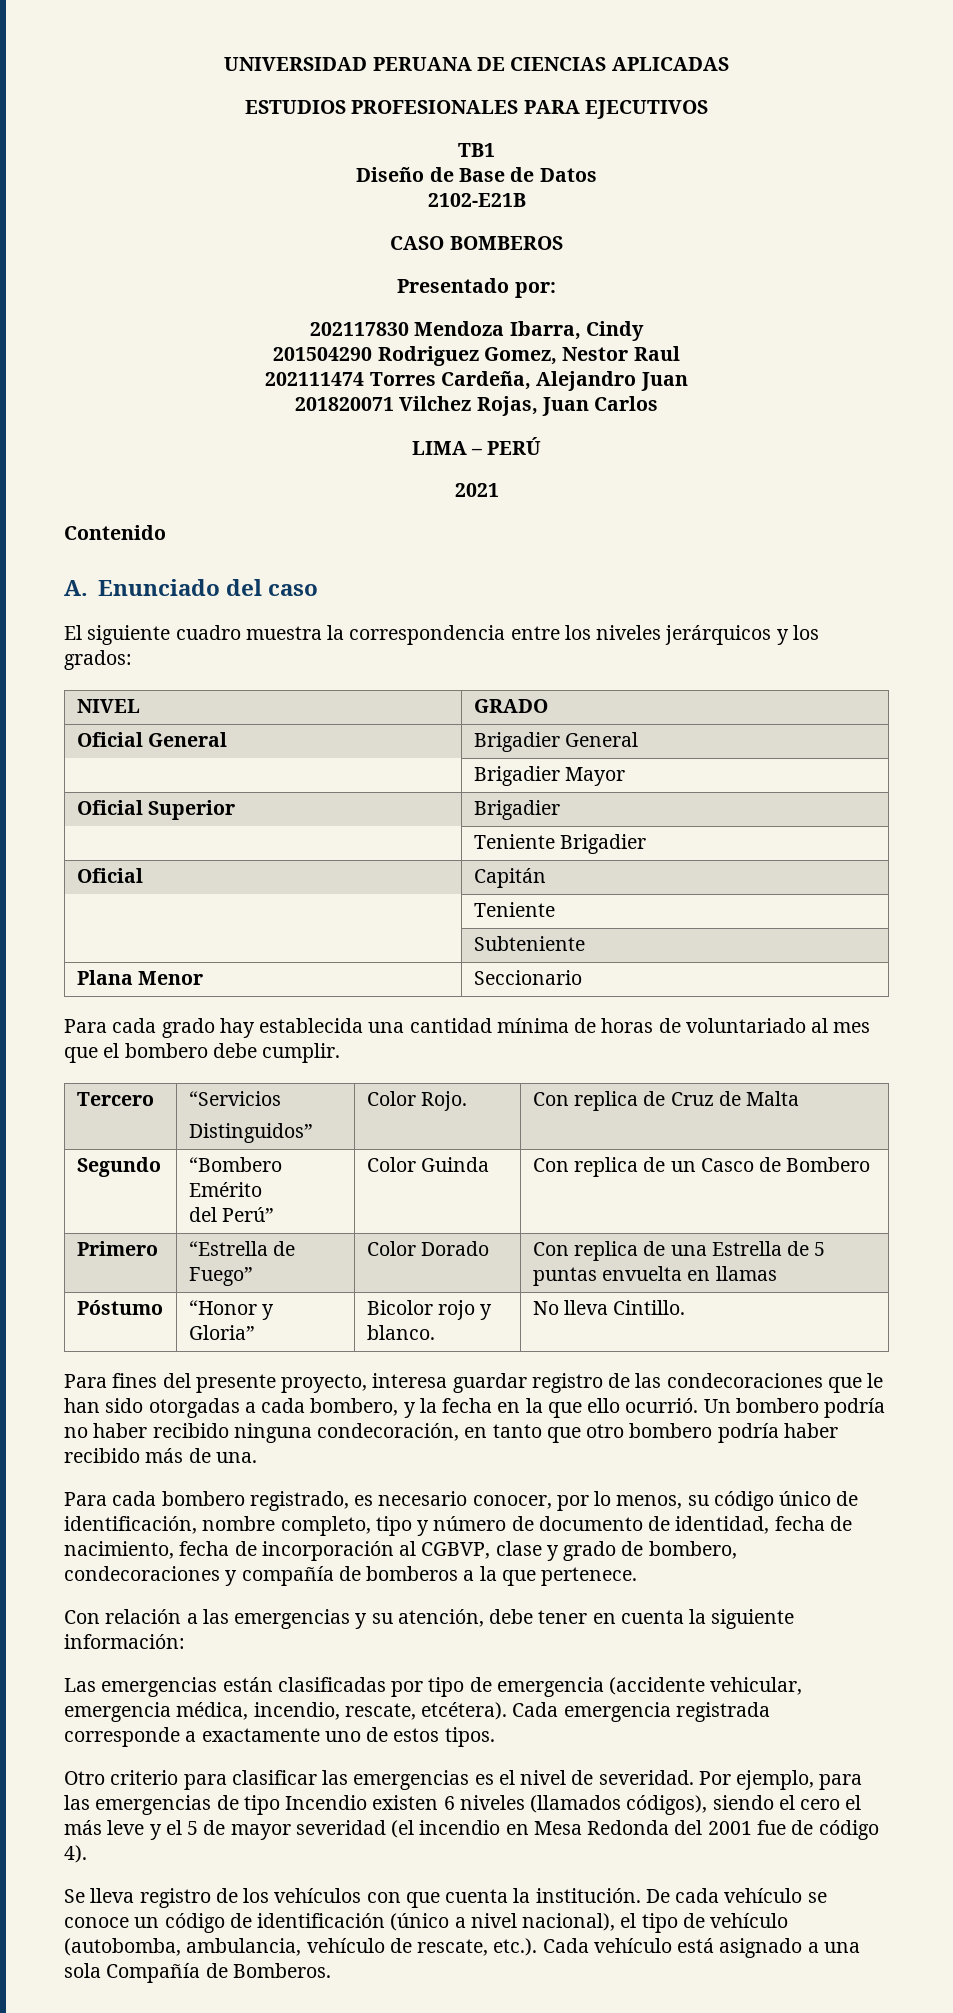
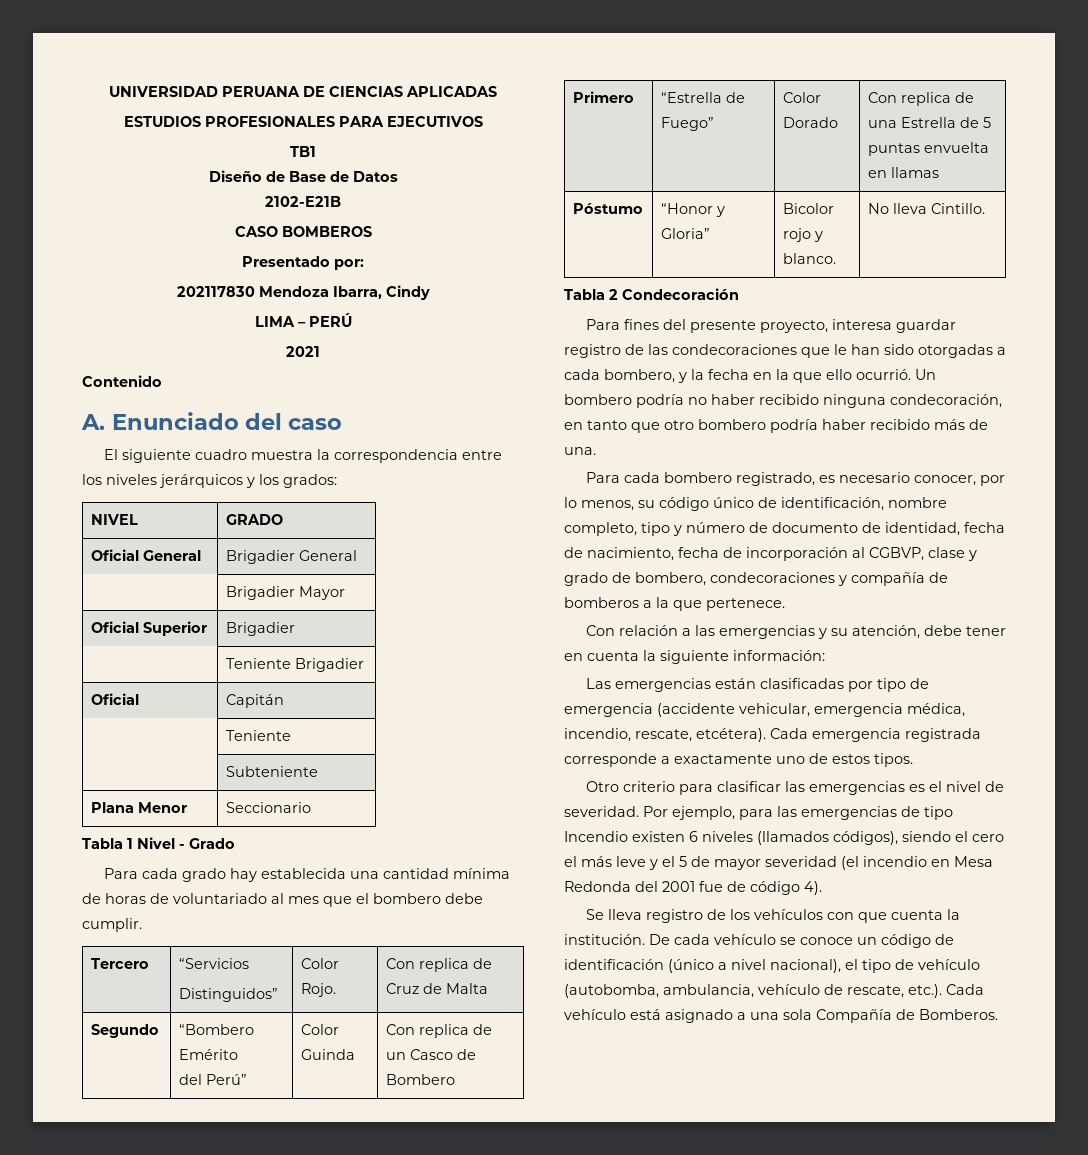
[273,346,680,366] [265,371,688,391] [294,396,659,416] // 201504290 Rodriguez Gomez, Nestor Raul // 202111474 Torres Cardeña, Alejandro Juan // 201820071 Vilchez Rojas, Juan Carlos -> (430, 292) none
(582, 977) none -> [82,837,235,849] // Tabla 1 Nivel - Grado
(686, 1307) none -> [564,288,739,300] // Tabla 2 Condecoración

